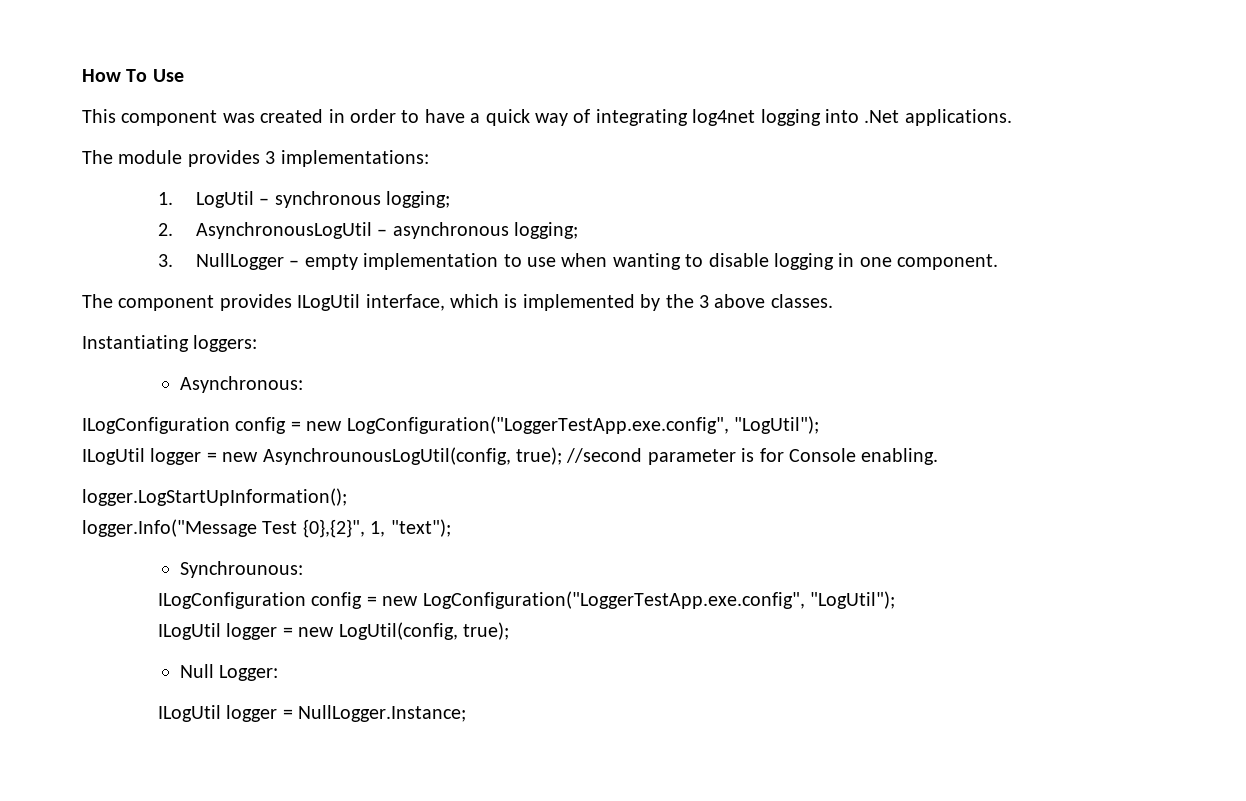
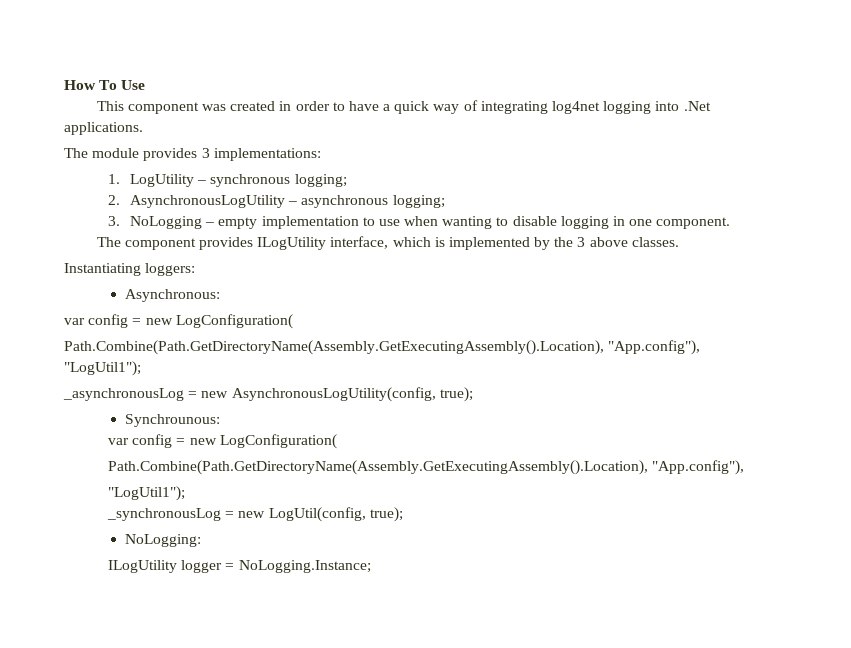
[195,191,254,208] LogUtil -> [129,174,194,187] LogUtility
[195,222,372,239] AsynchronousLogUtil -> [129,195,285,208] AsynchronousLogUtility
[195,253,284,270] NullLogger -> [129,216,202,229] NoLogging
[297,294,361,311] ILogUtil -> [257,237,327,250] ILogUtility
[82,416,819,434] [82,447,939,465] [82,488,347,506] [82,519,451,538] ILogConfiguration config = new LogConfiguration("LoggerTestApp.exe.config", "LogUtil"); // ILogUtil logger = new AsynchrounousLogUtil(config, true); //second parameter is for Console enabling. // logger.LogStartUpInformation(); // logger.Info("Message Test {0},{2}", 1, "text"); -> [64,314,293,329] [64,340,701,355] [64,361,141,376] [63,387,473,402] var config = new LogConfiguration( // Path.Combine(Path.GetDirectoryName(Assembly.GetExecutingAssembly().Location), "App.config"), // "LogUtil1"); // _asynchronousLog = new AsynchronousLogUtility(config, true);
[157,591,895,609] [157,623,278,640] ILogConfiguration config = new LogConfiguration("LoggerTestApp.exe.config", "LogUtil"); // ILogUtil logger -> [107,434,337,449] [107,460,745,475] [107,486,185,501] [106,508,221,521] var config = new LogConfiguration( // Path.Combine(Path.GetDirectoryName(Assembly.GetExecutingAssembly().Location), "App.config"), // "LogUtil1"); // _synchronousLog
[179,664,279,681] [157,705,467,722] Null Logger: // ILogUtil logger = NullLogger.Instance; -> [125,534,202,547] [107,560,371,573] NoLogging: // ILogUtility logger = NoLogging.Instance;

